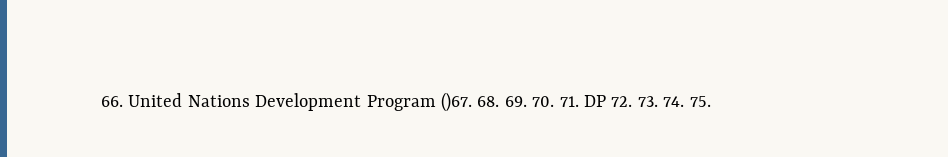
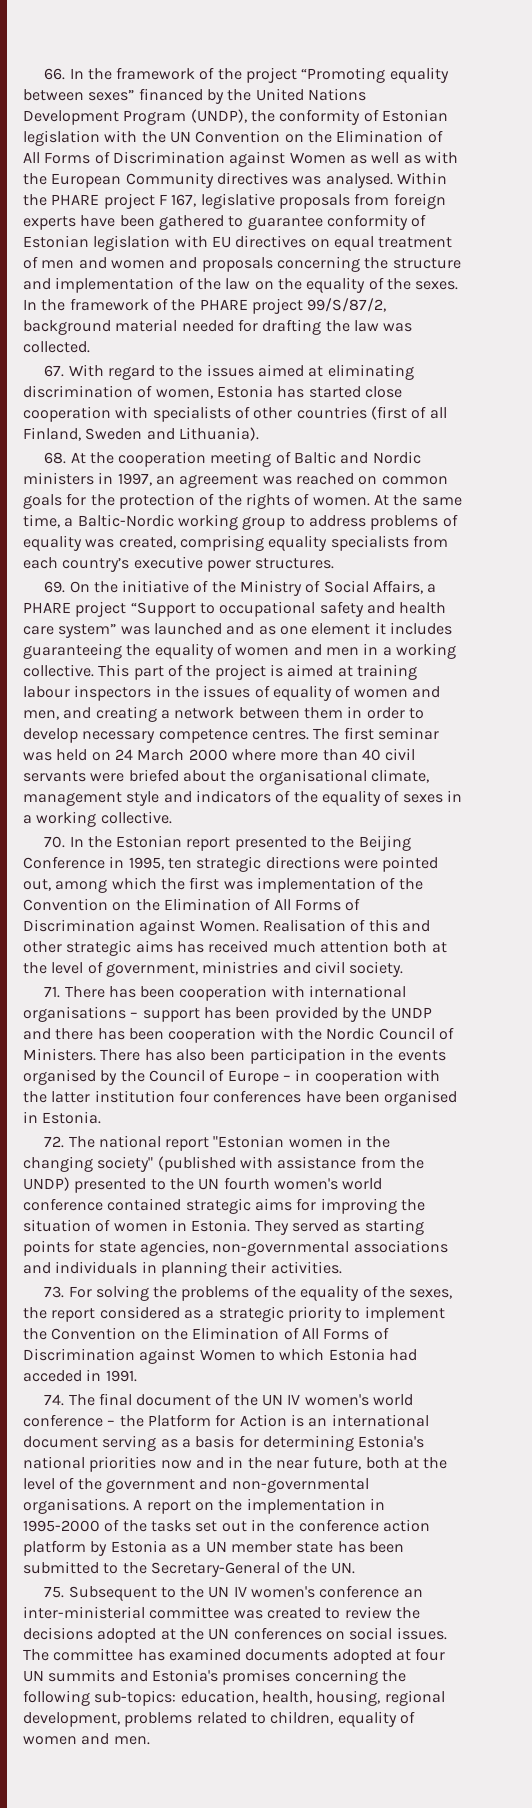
[128,92,711,112] United Nations Development Program ()67. 68. 69. 70. 71. DP 72. 73. 74. 75. -> [69,67,449,83] [23,88,366,104] [23,109,448,125] [23,130,443,146] [23,151,458,167] [23,172,447,188] [23,193,446,209] [23,214,427,230] [23,235,453,251] [23,256,461,272] [23,277,459,293] [23,298,387,314] [23,319,413,335] [23,341,90,353] [44,364,414,380] [23,385,402,399] [23,406,447,422] [23,427,259,441] [44,451,421,467] [23,472,448,488] [23,493,462,509] [23,514,458,530] [23,535,448,551] [23,556,335,572] [44,580,437,596] [23,601,447,617] [23,622,452,638] [23,643,456,659] [23,664,417,680] [23,685,440,701] [23,706,424,722] [23,727,439,743] [23,748,416,761] [23,769,429,785] [23,790,462,806] [23,811,172,827] [44,835,411,851] [23,856,439,872] [23,877,423,893] [23,898,361,911] [23,919,430,935] [23,940,447,956] [23,961,404,977] [44,985,407,1001] [23,1006,432,1022] [23,1027,454,1043] [23,1048,446,1064] [23,1069,440,1085] [23,1090,458,1106] [23,1111,102,1124] [44,1135,391,1151] [23,1156,424,1172] [23,1177,383,1193] [23,1198,425,1214] [23,1219,424,1235] [23,1240,448,1256] [23,1261,342,1277] [44,1285,453,1301] [23,1306,445,1322] [23,1327,389,1340] [23,1348,417,1364] [23,1369,137,1382] [44,1393,414,1406] [23,1414,429,1427] [23,1435,425,1451] [23,1456,448,1472] [23,1477,369,1493] [23,1498,385,1514] [23,1519,430,1532] [23,1540,404,1556] [23,1561,355,1577] [44,1585,423,1601] [23,1606,420,1619] [23,1627,447,1643] [23,1648,446,1664] [23,1669,406,1685] [23,1690,445,1706] [23,1711,415,1727] [23,1733,150,1745] In the framework of the project “Promoting equality between sexes” financed by the United Nations Development Program (UNDP), the conformity of Estonian legislation with the UN Convention on the Elimination of All Forms of Discrimination against Women as well as with the European Community directives was analysed. Within the PHARE project F 167, legislative proposals from foreign experts have been gathered to guarantee conformity of Estonian legislation with EU directives on equal treatment of men and women and proposals concerning the structure and implementation of the law on the equality of the sexes. In the framework of the PHARE project 99/S/87/2, background material needed for drafting the law was collected. // 67. With regard to the issues aimed at eliminating discrimination of women, Estonia has started close cooperation with specialists of other countries (first of all Finland, Sweden and Lithuania). // 68. At the cooperation meeting of Baltic and Nordic ministers in 1997, an agreement was reached on common goals for the protection of the rights of women. At the same time, a Baltic-Nordic working group to address problems of equality was created, comprising equality specialists from each country’s executive power structures. // 69. On the initiative of the Ministry of Social Affairs, a PHARE project “Support to occupational safety and health care system” was launched and as one element it includes guaranteeing the equality of women and men in a working collective. This part of the project is aimed at training labour inspectors in the issues of equality of women and men, and creating a network between them in order to develop necessary competence centres. The first seminar was held on 24 March 2000 where more than 40 civil servants were briefed about the organisational climate, management style and indicators of the equality of sexes in a working collective. // 70. In the Estonian report presented to the Beijing Conference in 1995, ten strategic directions were pointed out, among which the first was implementation of the Convention on the Elimination of All Forms of Discrimination against Women. Realisation of this and other strategic aims has received much attention both at the level of government, ministries and civil society. // 71. There has been cooperation with international organisations – support has been provided by the UNDP and there has been cooperation with the Nordic Council of Ministers. There has also been participation in the events organised by the Council of Europe – in cooperation with the latter institution four conferences have been organised in Estonia. // 72. The national report "Estonian women in the changing society" (published with assistance from the UNDP) presented to the UN fourth women's world conference contained strategic aims for improving the situation of women in Estonia. They served as starting points for state agencies, non-governmental associations and individuals in planning their activities. // 73. For solving the problems of the equality of the sexes, the report considered as a strategic priority to implement the Convention on the Elimination of All Forms of Discrimination against Women to which Estonia had acceded in 1991. // 74. The final document of the UN IV women's world conference – the Platform for Action is an international document serving as a basis for determining Estonia's national priorities now and in the near future, both at the level of the government and non-governmental organisations. A report on the implementation in 1995-2000 of the tasks set out in the conference action platform by Estonia as a UN member state has been submitted to the Secretary-General of the UN. // 75. Subsequent to the UN IV women's conference an inter-ministerial committee was created to review the decisions adopted at the UN conferences on social issues. The committee has examined documents adopted at four UN summits and Estonia's promises concerning the following sub-topics: education, health, housing, regional development, problems related to children, equality of women and men.

